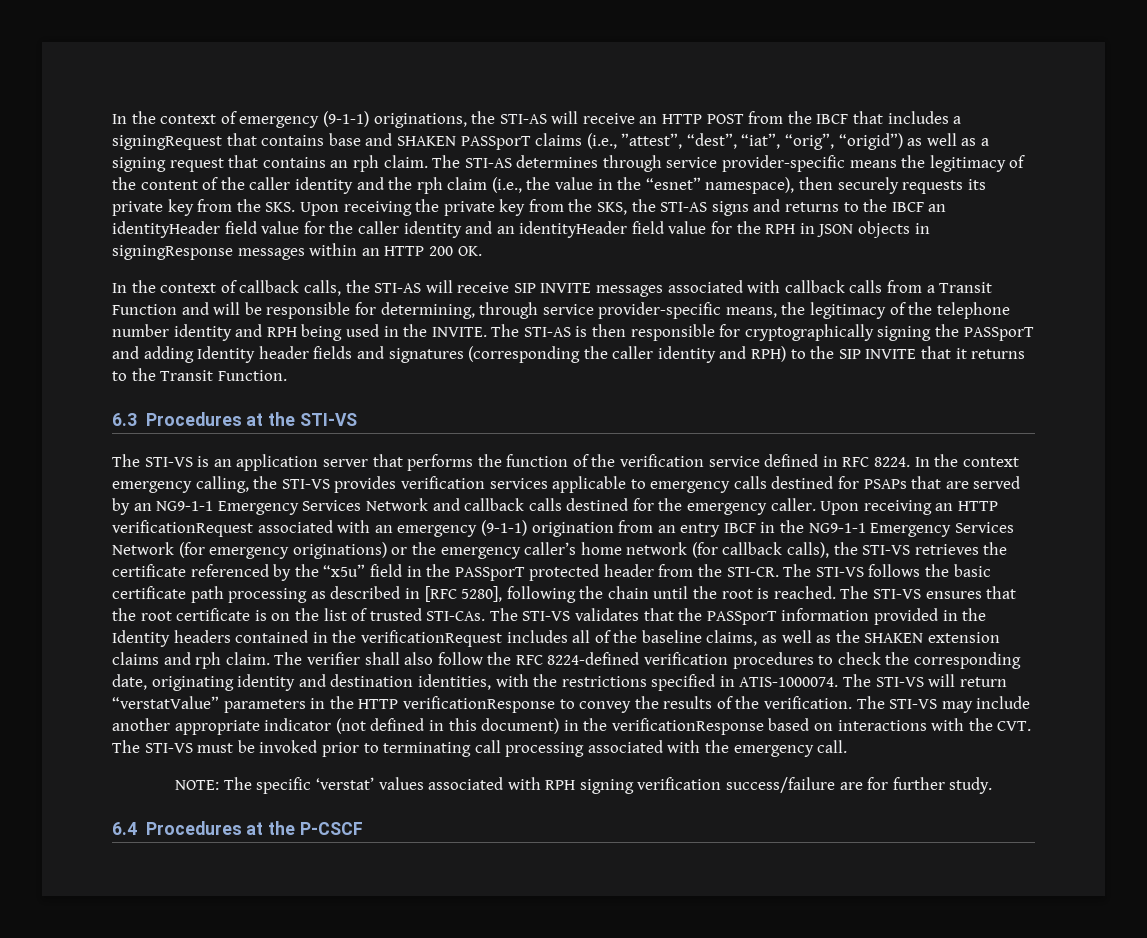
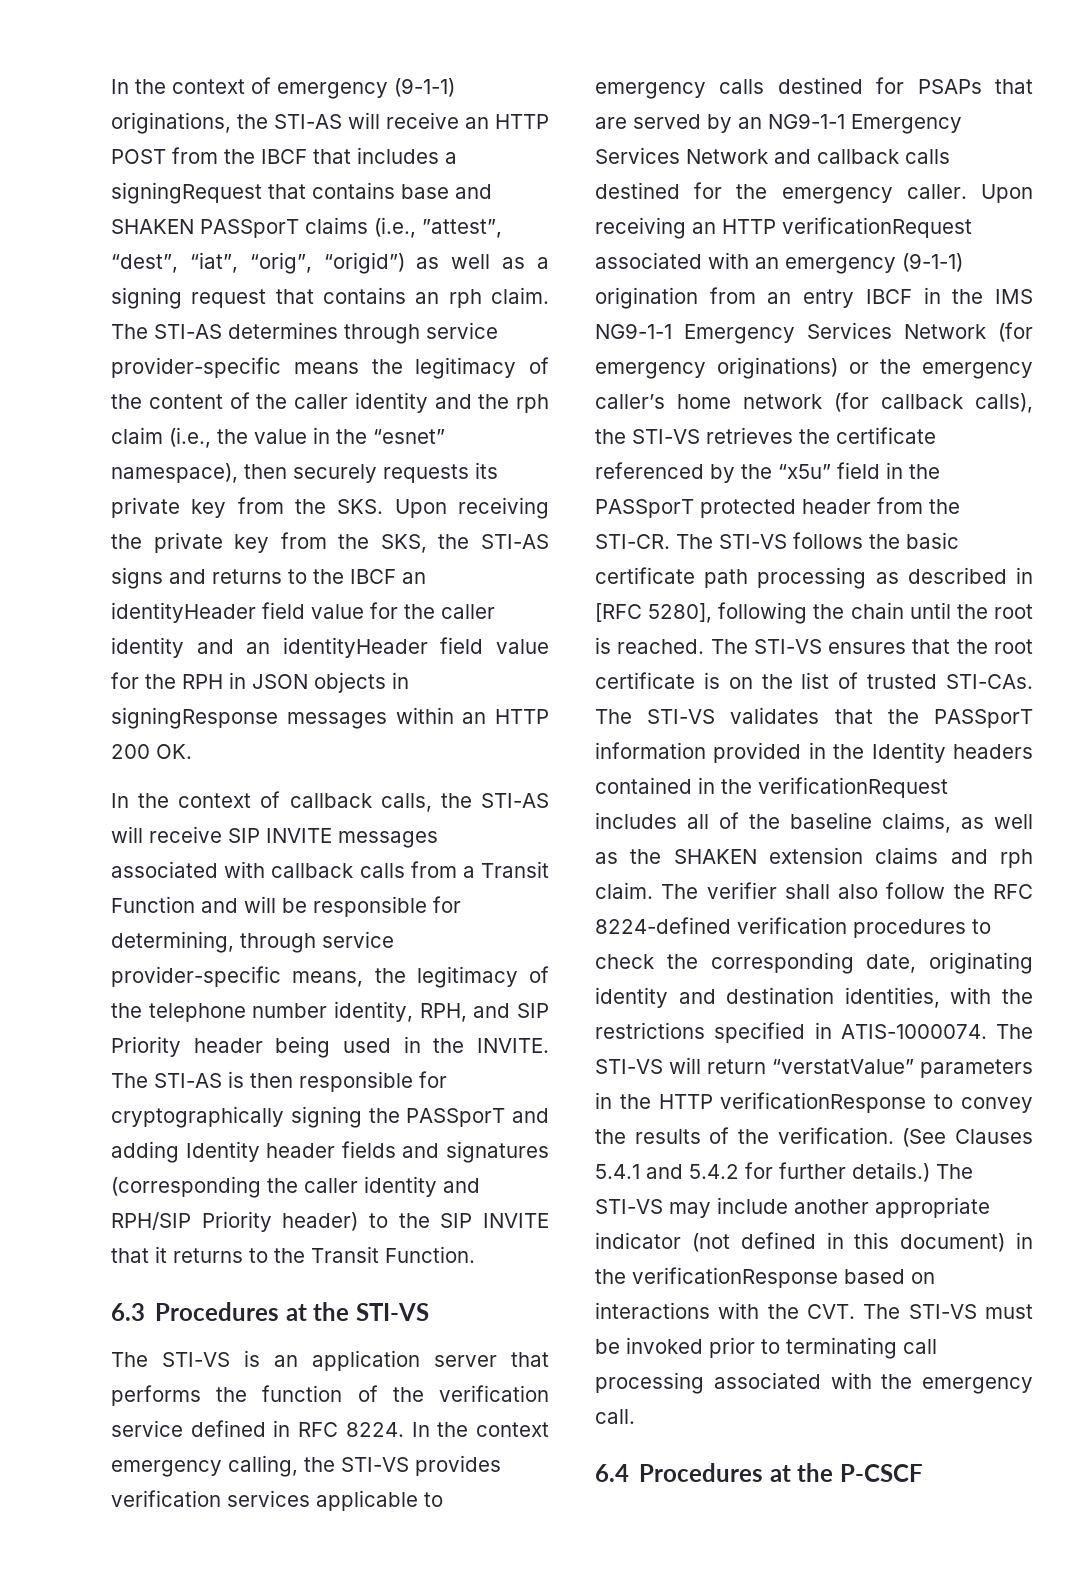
[173,324,297,341] identity and RPH -> [334,1001,549,1022] [111,1036,263,1057] identity, RPH, and SIP Priority header
[751,346,787,362] RPH) -> [111,1211,359,1232] RPH/SIP Priority header)
(805, 526) none -> [995,289,1033,304] IMS
(853, 702) none -> [902,1128,1033,1147] [595,1162,930,1182] (See Clauses 5.4.1 and 5.4.2 for further details.)
[175,777,993,794] // NOTE: The specific ‘verstat’ values associated with RPH signing verification success/failure are for further study. -> (635, 1416) none

